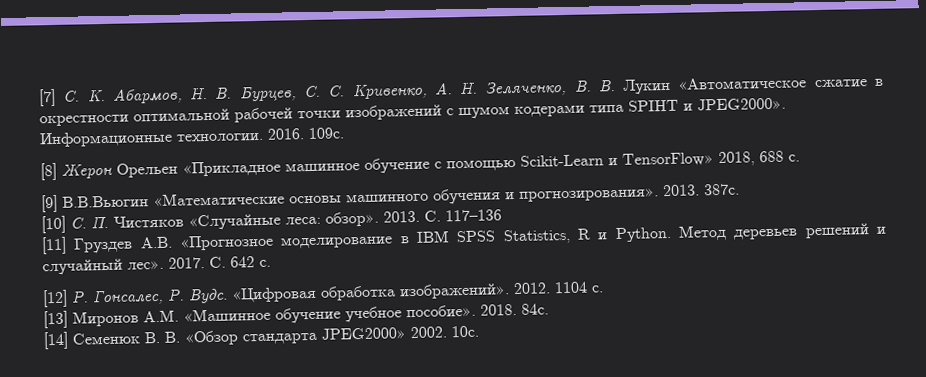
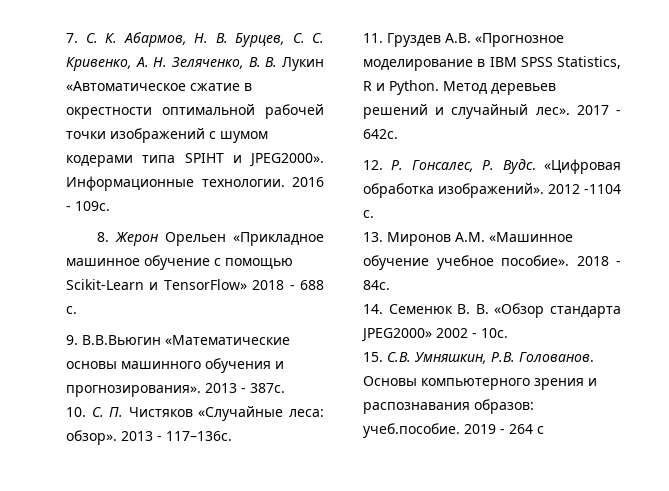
[38,88,56,107] [7] -> [66,33,78,43] 7.
[267,128,305,140] 2016. -> [292,177,324,187] [66,206,71,211] 2016 -
[40,162,57,181] [8] -> [97,232,110,242] 8.
[718,151,755,166] 2018, -> [252,280,295,290] 2018 -
[41,194,58,213] [9] -> [66,335,78,345] 9.
[662,184,700,197] 2013. -> [205,383,246,393] 2013 -
[41,215,66,234] [10] -> [66,407,86,417] 10.
[383,209,502,223] [41,236,67,255] 2013. С. 117–136 // [11] -> [121,431,232,441] [363,33,383,43] 2013 - 117–136с. // 11.
[168,256,271,269] [42,289,68,308] 2017. C. 642 с. // [12] -> [576,105,621,115] [363,129,398,139] [363,160,383,170] 2017 - 642с. // 12.
[513,281,604,295] [43,310,68,329] 2012. 1104 с. // [13] -> [548,184,621,194] [363,210,374,218] [363,232,383,242] 2012 -1104 с. // 13.
[480,303,517,316] 2018. -> [576,256,621,266] 2018 -
[43,331,69,350] [14] -> [363,304,383,314] 14.
[410,326,447,339] 2002. -> [436,328,477,338] 2002 -
(479, 331) none -> [363,352,594,364] [363,376,597,390] [363,399,534,414] [363,423,544,438] // 15. С.В. Умняшкин, Р.В. Голованов. Основы компьютерного зрения и распознавания образов: учеб.пособие. 2019 - 264 с

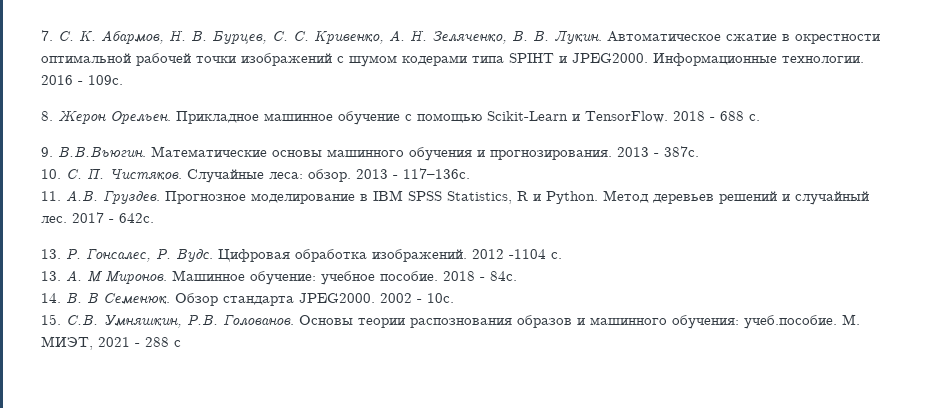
[282,57,324,71] [66,81,186,91] Лукин «Автоматическое -> [554,31,721,44] Лукин. Автоматическое
[249,153,324,167] JPEG2000». -> [572,53,648,63] JPEG2000.
[165,232,324,246] Орельен «Прикладное -> [110,111,259,125] Орельен. Прикладное
[163,279,247,290] TensorFlow» -> [585,111,668,123] TensorFlow.
[82,335,290,345] В.В.Вьюгин «Математические -> [58,146,267,157] В.В.Вьюгин. Математические
[66,385,201,397] прогнозирования». -> [490,150,612,160] прогнозирования.
[128,406,324,421] [66,430,117,445] Чистяков «Случайные леса: обзор». -> [109,169,351,183] Чистяков. Случайные леса: обзор.
[387,33,564,47] Груздев А.В. «Прогнозное -> [66,190,246,205] А.В. Груздев. Прогнозное
[535,107,570,115] лес». -> [41,216,67,223] лес.
[363,160,383,170] 12. -> [41,249,61,259] 13.
[544,159,621,174] [363,183,544,198] «Цифровая обработка изображений». -> [218,249,467,262] Цифровая обработка изображений.
[387,232,573,246] [363,255,621,270] [363,280,390,290] [363,303,621,318] [361,328,432,342] Миронов А.М. «Машинное обучение учебное пособие». 2018 - 84с. // 14. Семенюк В. В. «Обзор стандарта JPEG2000» -> [66,270,517,285] [41,293,375,306] А. М Миронов. Машинное обучение: учебное пособие. 2018 - 84с. // 14. В. В Семенюк. Обзор стандарта JPEG2000.
[421,378,597,390] [363,399,534,414] [363,423,533,438] компьютерного зрения и распознавания образов: учеб.пособие. 2019 - 264 -> [358,314,860,329] [41,336,169,350] теории распознования образов и машинного обучения: учеб.пособие. М. МИЭТ, 2021 - 288

